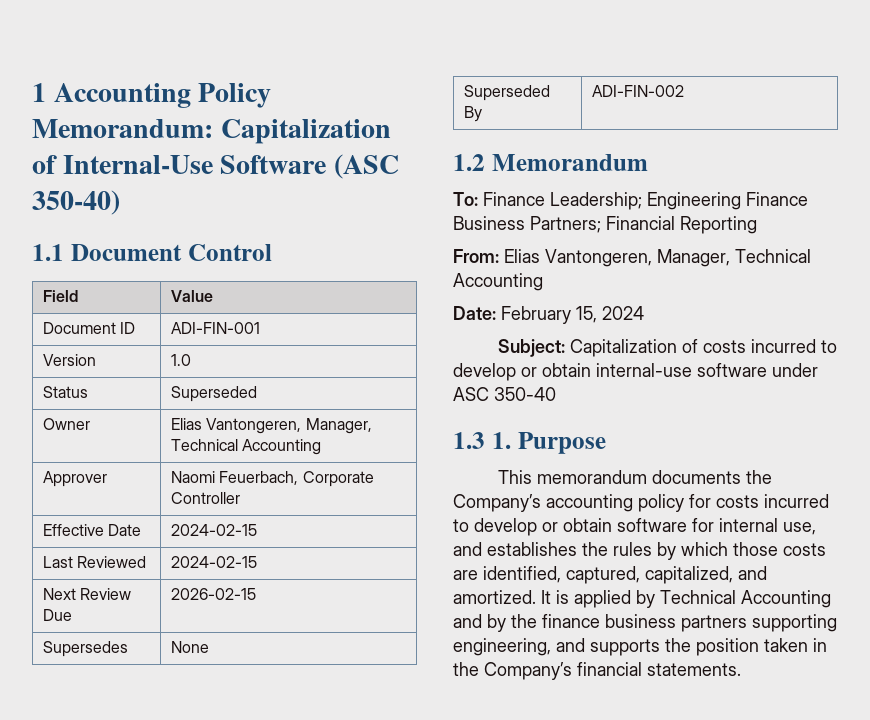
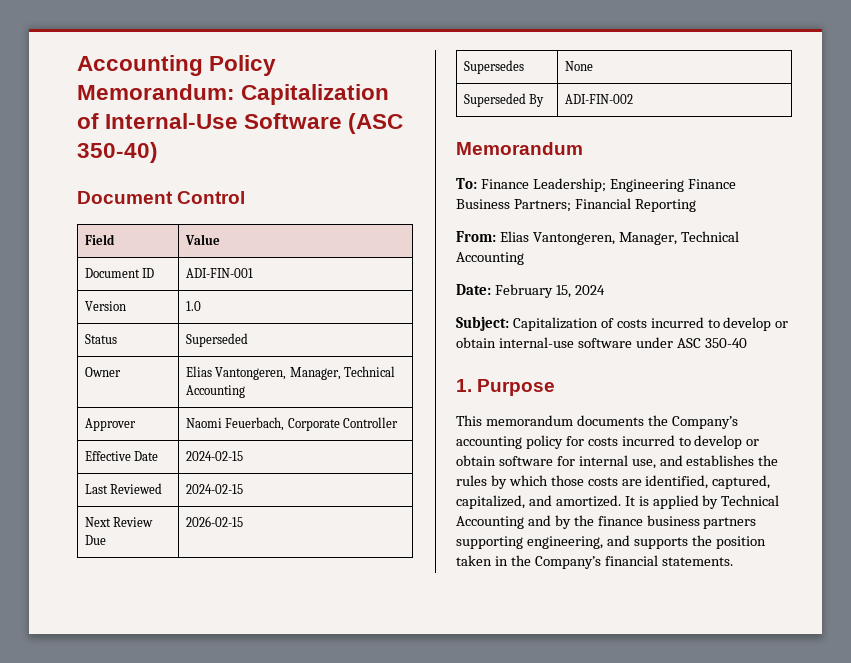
[32,83,46,102] 1 -> (77, 65) none
[32,244,64,261] 1.1 -> (158, 152) none
[453,154,485,171] 1.2 -> (633, 99) none
[453,432,485,449] 1.3 -> (747, 343) none

